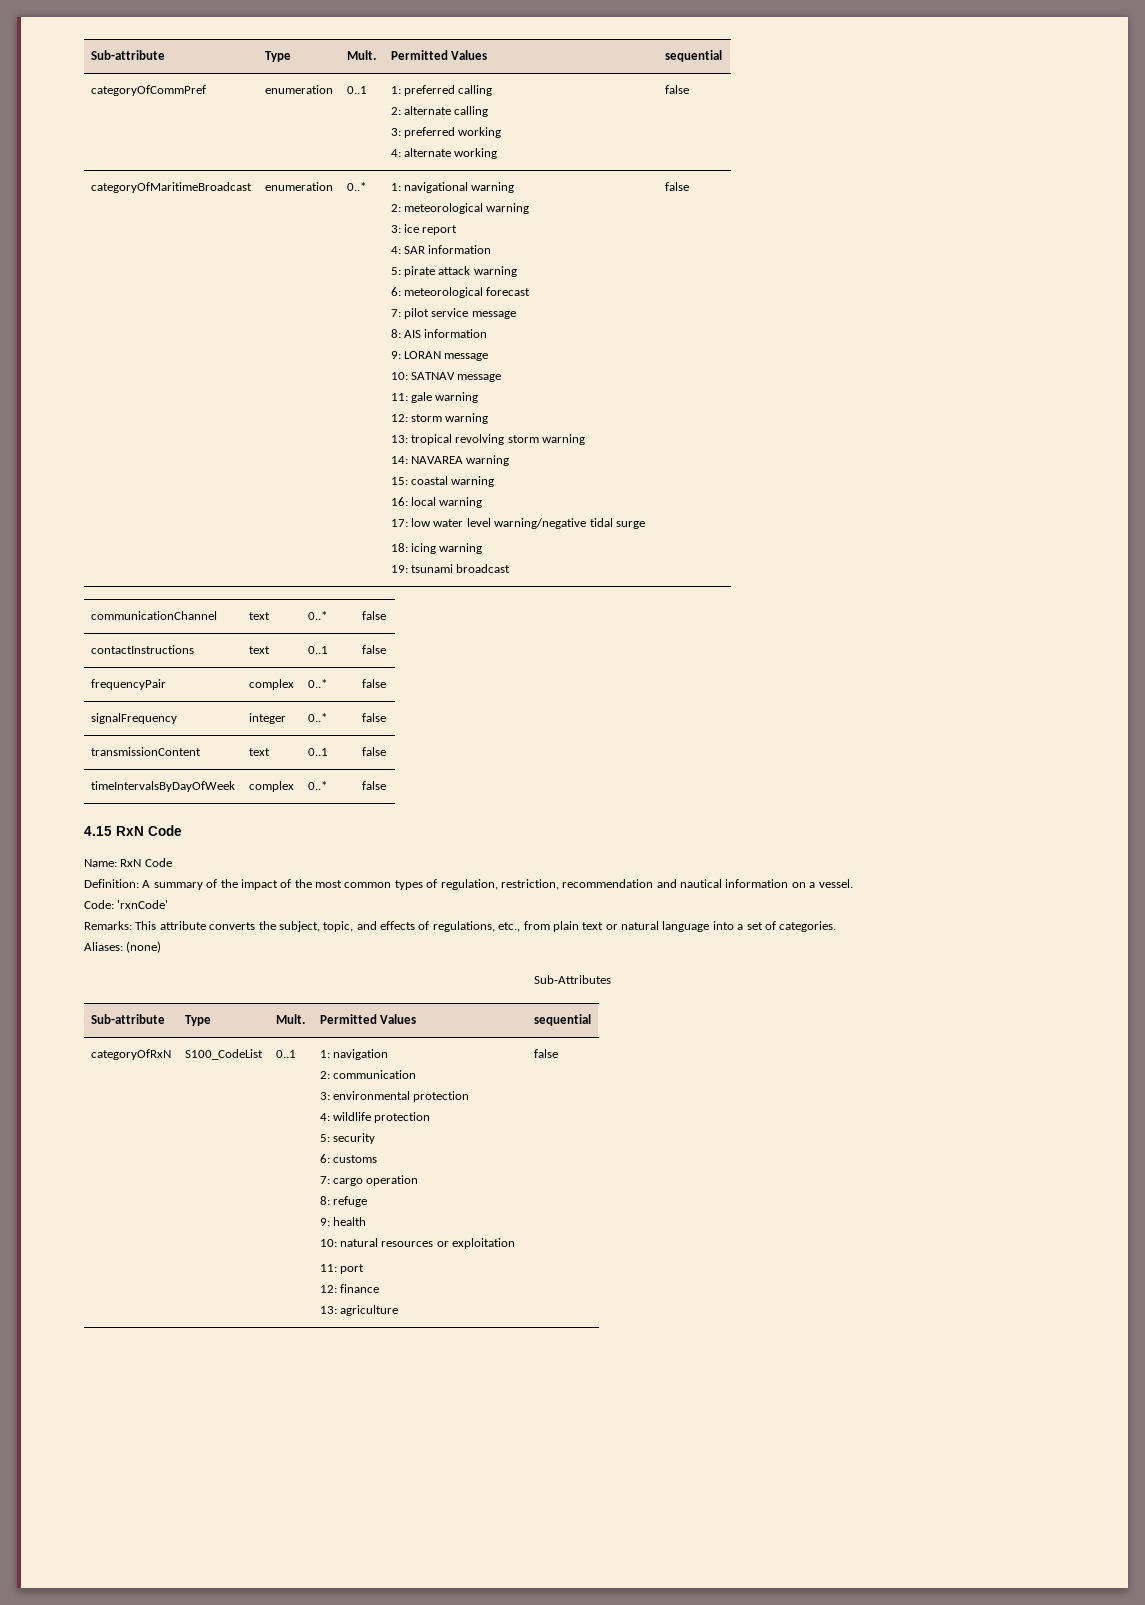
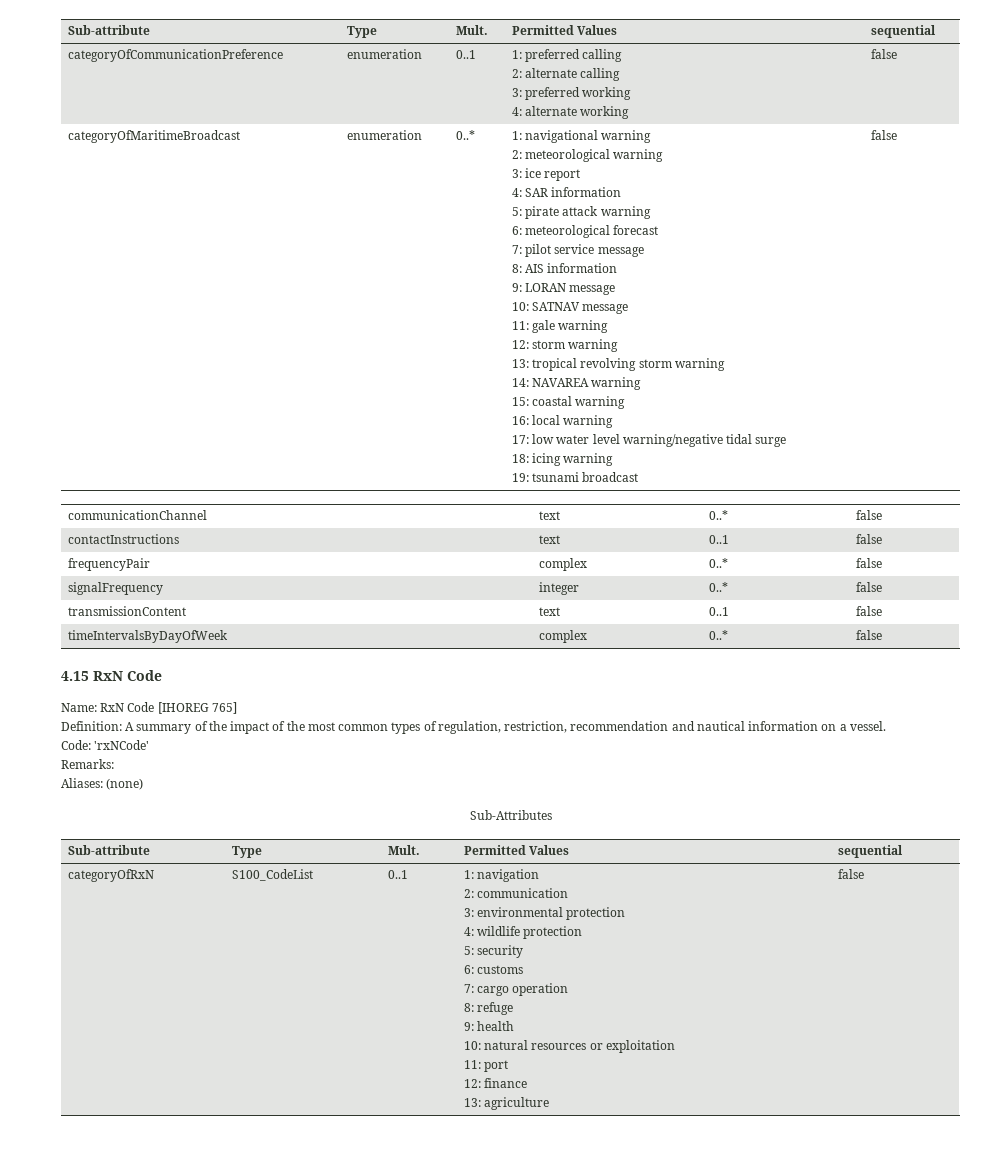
[90,50,165,60] [264,51,291,62] [346,50,376,60] [390,50,488,60] [664,50,722,62] [90,85,206,96] Sub-attribute | Type | Mult. | Permitted Values | sequential // categoryOfCommPref -> [67,25,150,35] [346,26,377,38] [455,25,488,35] [511,25,618,35] [870,25,936,38] [67,49,283,62] Sub-attribute | Type | Mult. | Permitted Values | sequential // categoryOfCommunicationPreference
(172, 862) none -> [157,702,237,714] [IHOREG 765]
[117,900,169,909] 'rxnCode' -> [94,740,150,750] 'rxNCode'
[135,921,837,932] This attribute converts the subject, topic, and effects of regulations, etc., from plain text or natural language into a set of categories. -> (114, 764) none

